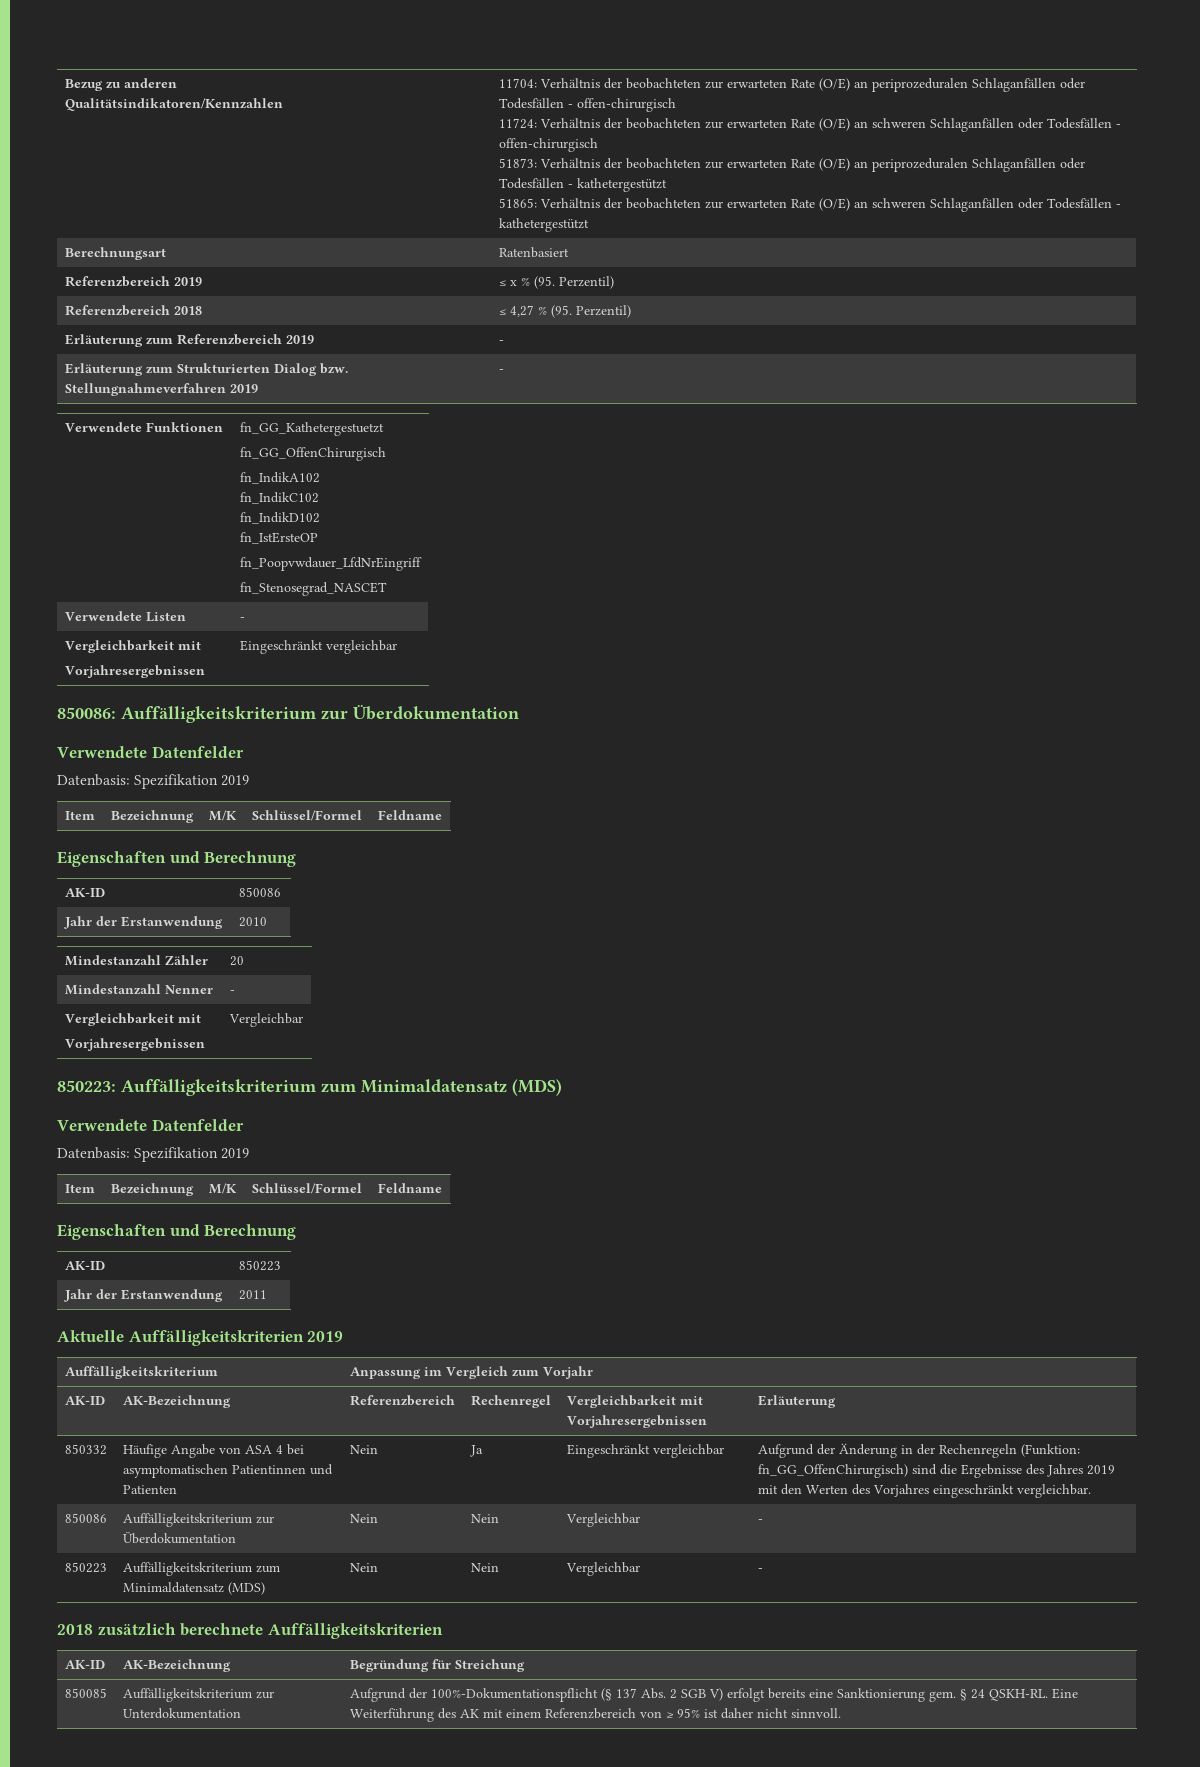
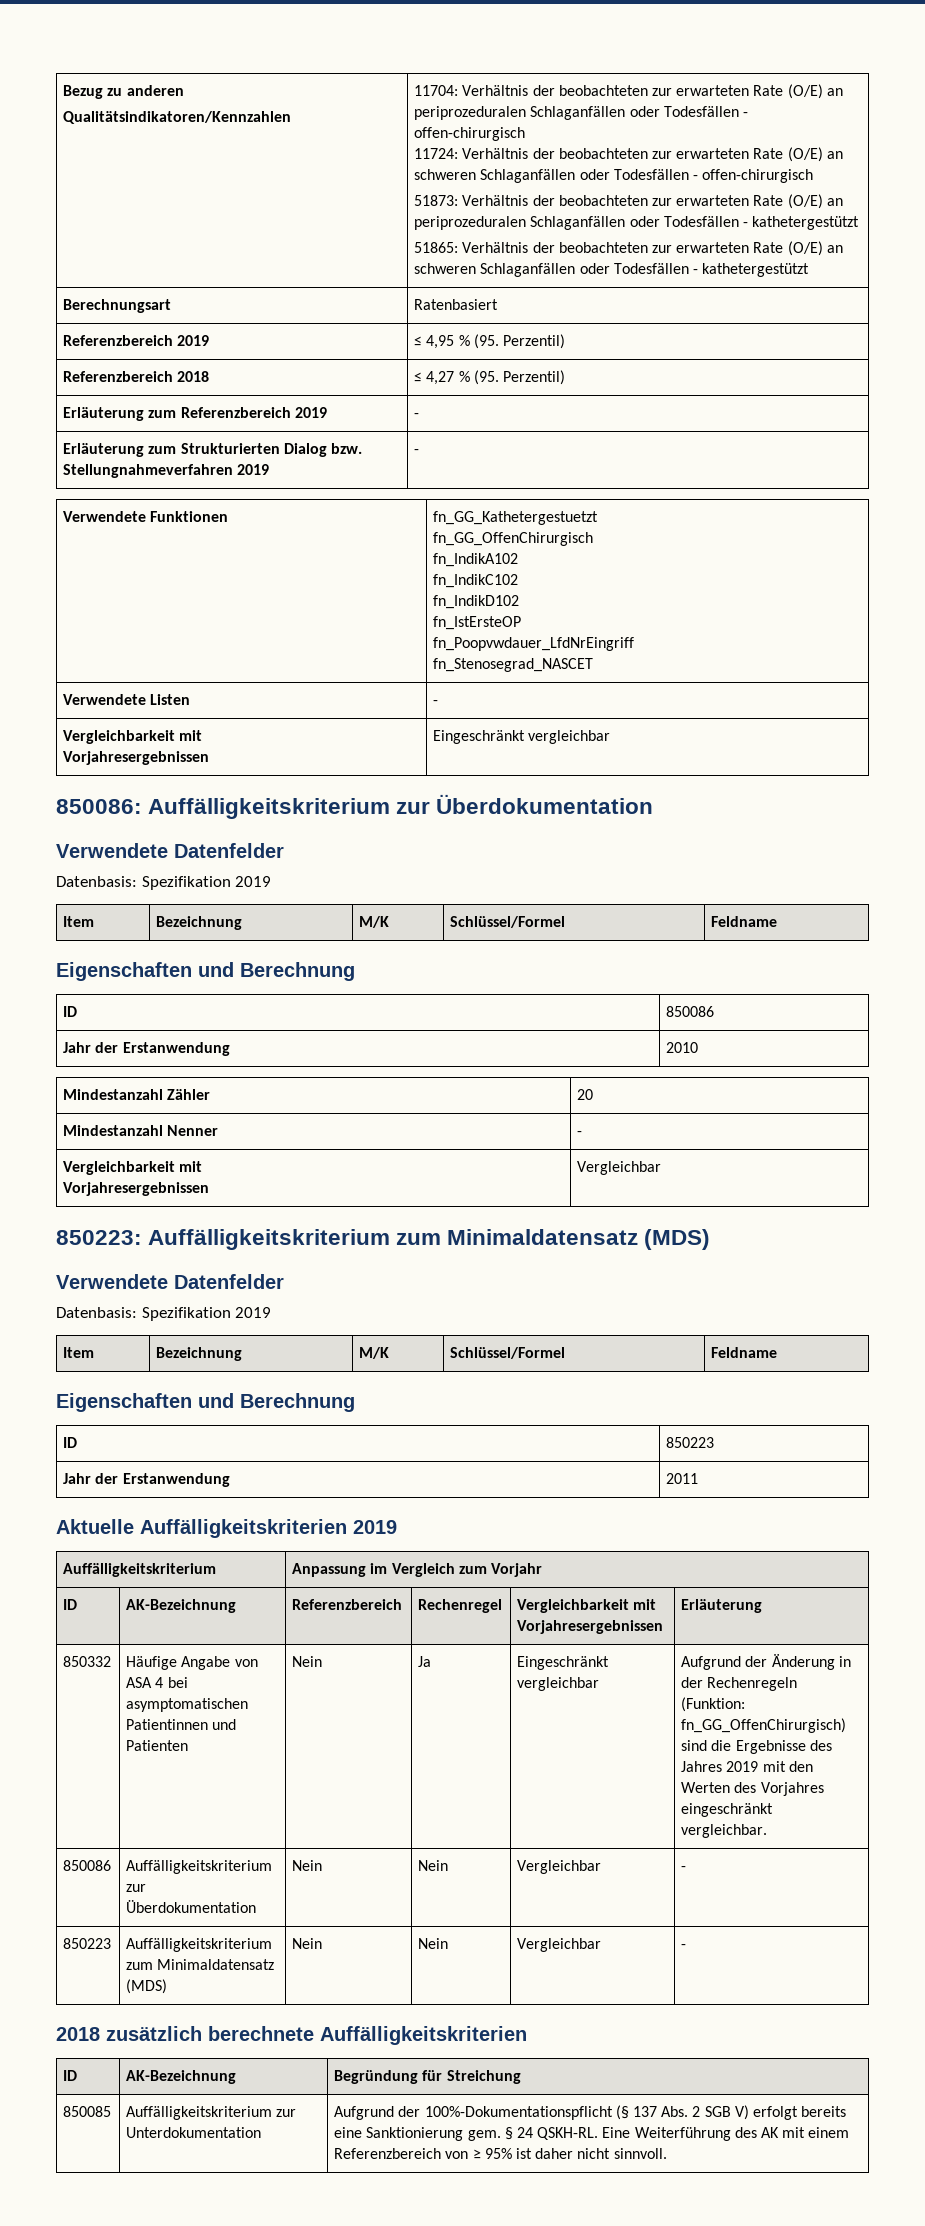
[509,280,517,286] x -> [426,335,455,349] 4,95
[64,888,105,897] AK-ID -> [63,1006,78,1017] ID
[64,1261,105,1270] AK-ID -> [63,1437,78,1448] ID
[64,1396,105,1405] AK-ID -> [63,1599,78,1610] ID
[64,1660,105,1669] AK-ID -> [63,2070,78,2081] ID

